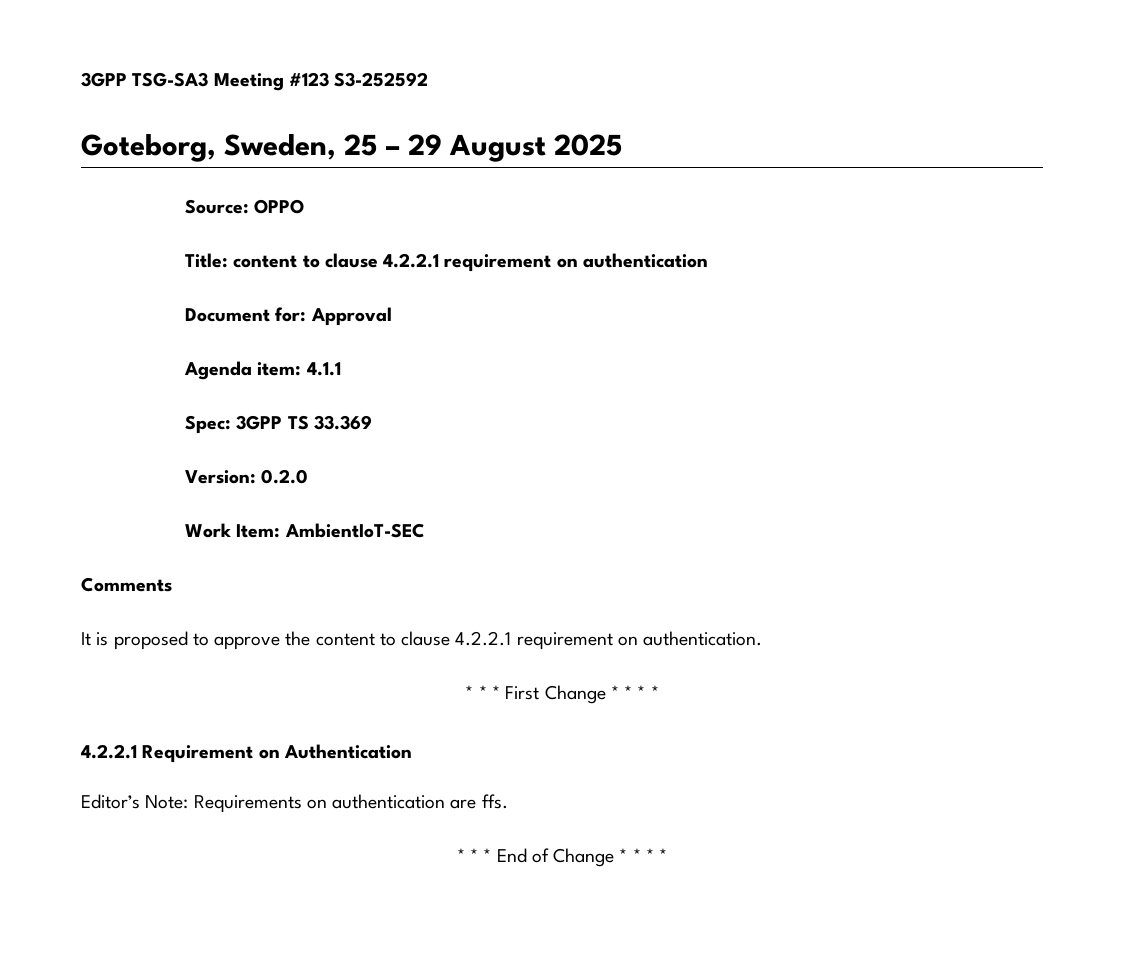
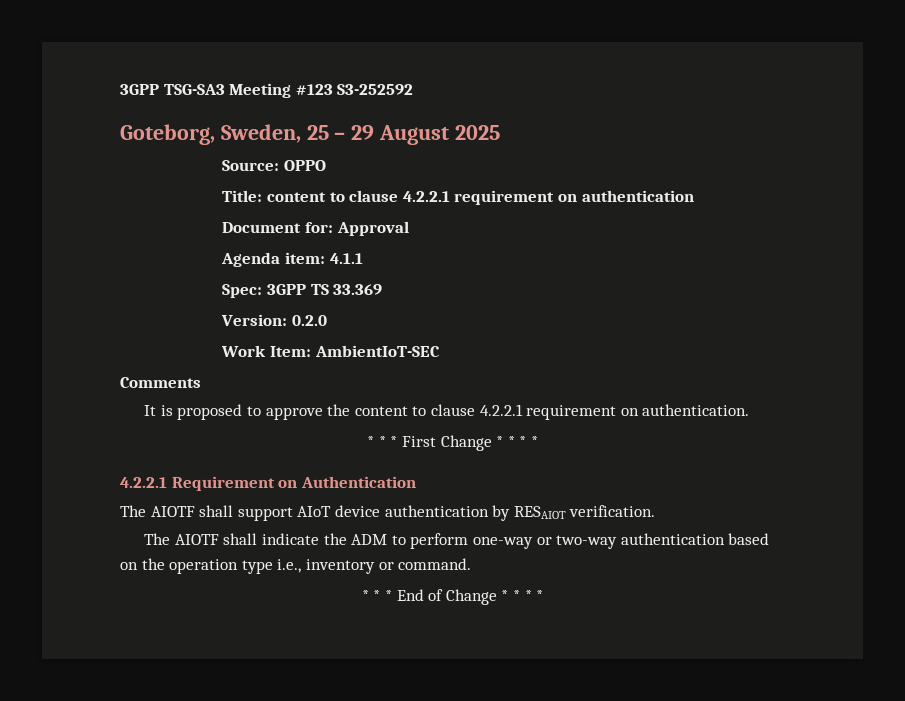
[81,794,508,813] Editor’s Note: Requirements on authentication are ffs. -> [120,505,656,521] [144,533,770,549] [120,558,472,574] The AIOTF shall support AIoT device authentication by RESAIOT verification. // The AIOTF shall indicate the ADM to perform one-way or two-way authentication based on the operation type i.e., inventory or command.

